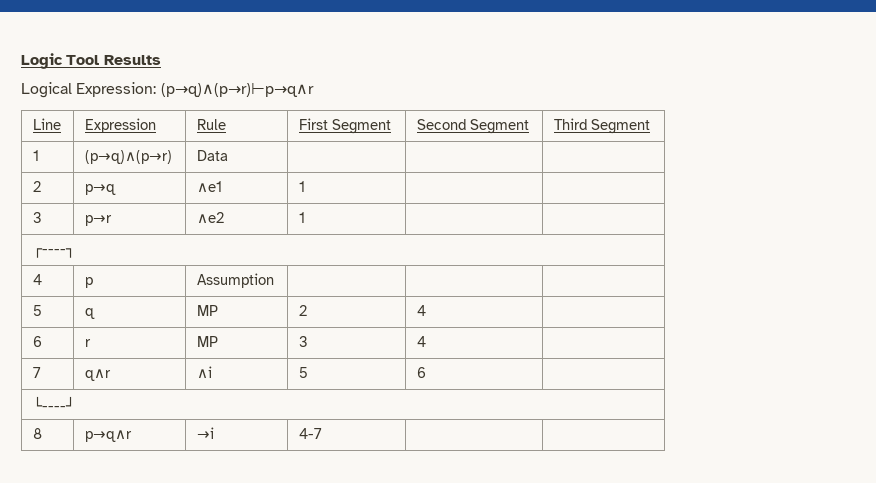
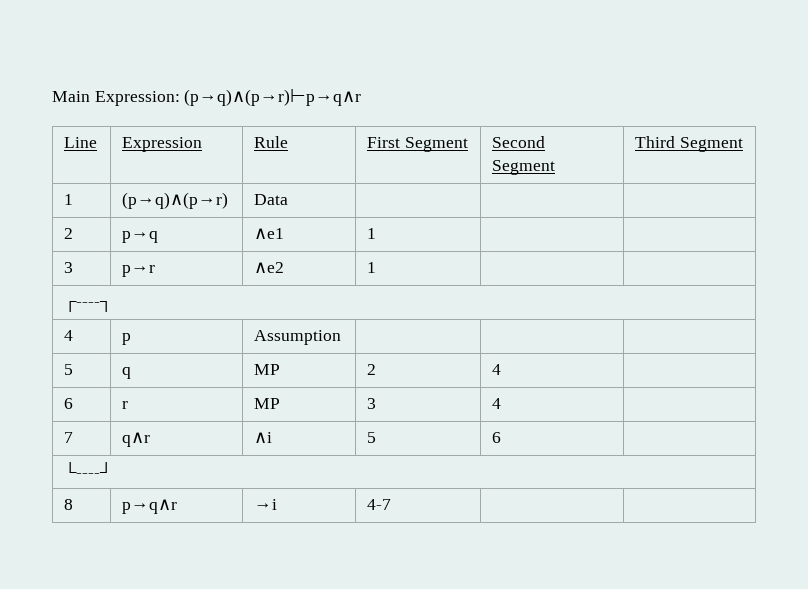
[21,53,161,69] [21,82,72,98] Logic Tool Results // Logical -> [52,91,90,102] Main

